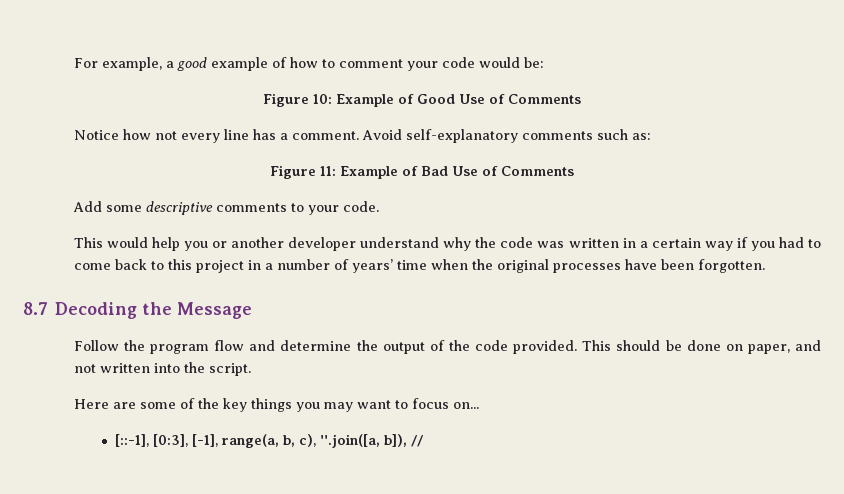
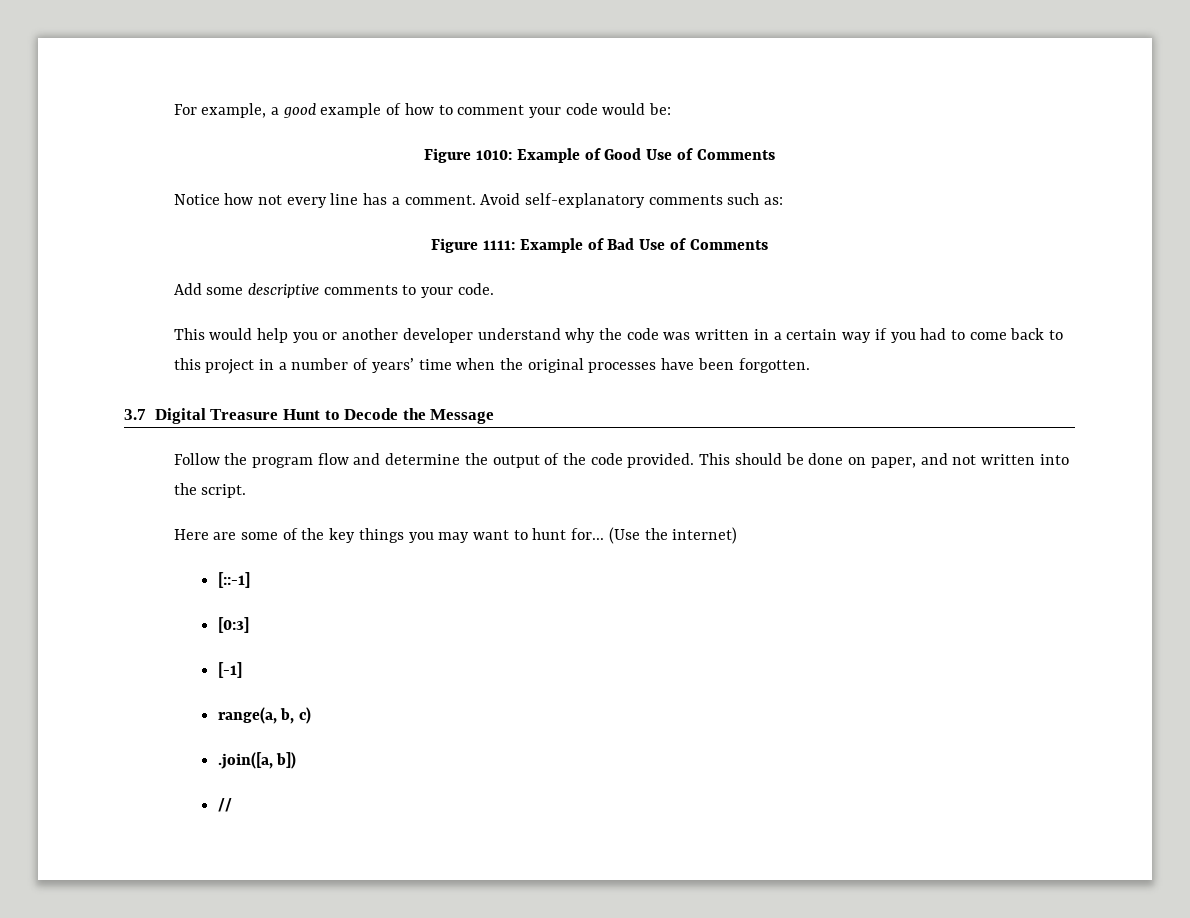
[313,94,332,104] 10: -> [476,150,513,160] 1010:
[320,166,336,176] 11: -> [483,240,516,250] 1111:
[23,302,138,319] 8.7 Decoding -> [124,408,399,424] 3.7 Digital Treasure Hunt to Decode
[411,398,479,409] [115,434,408,448] focus on... // [::-1], [0:3], [-1], range(a, b, c), ''.join([a, b]), -> [532,527,738,544] [217,572,250,588] [217,617,249,633] [217,662,242,678] [217,707,311,724] [217,752,297,769] hunt for... (Use the internet) // [::-1] // [0:3] // [-1] // range(a, b, c) // .join([a, b]) //

